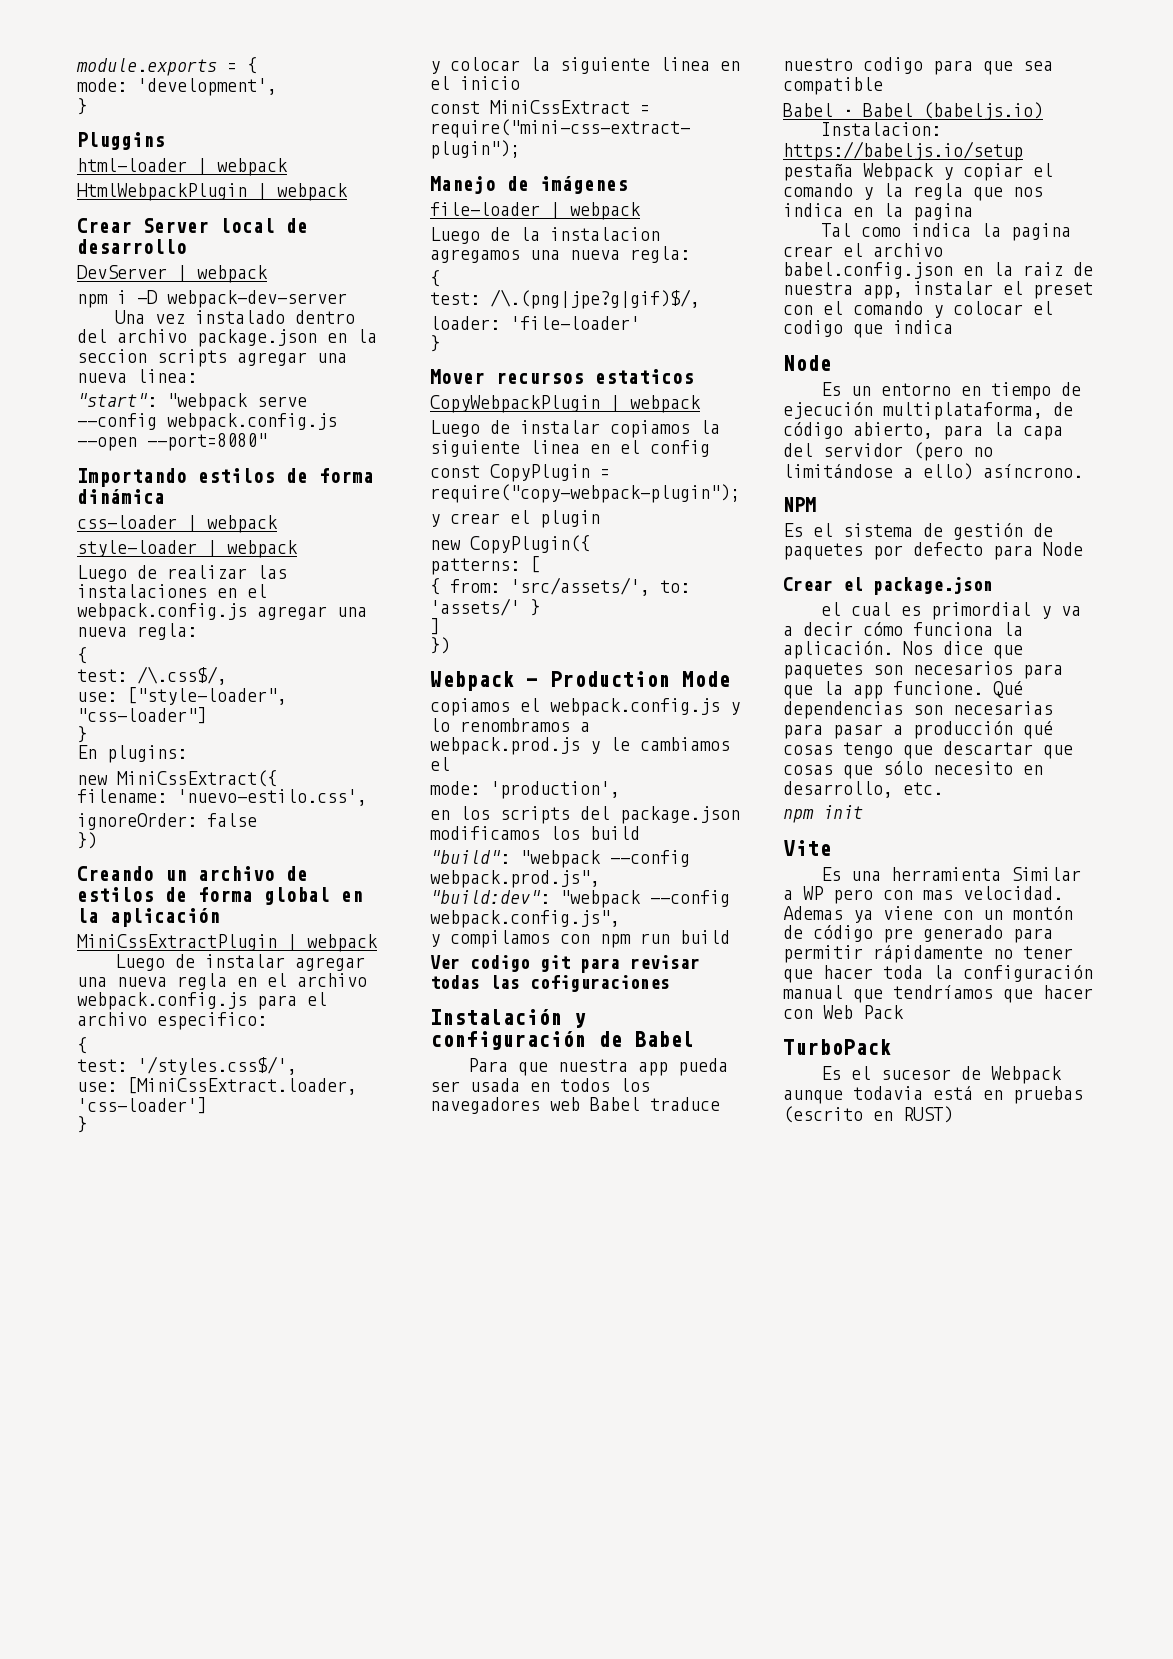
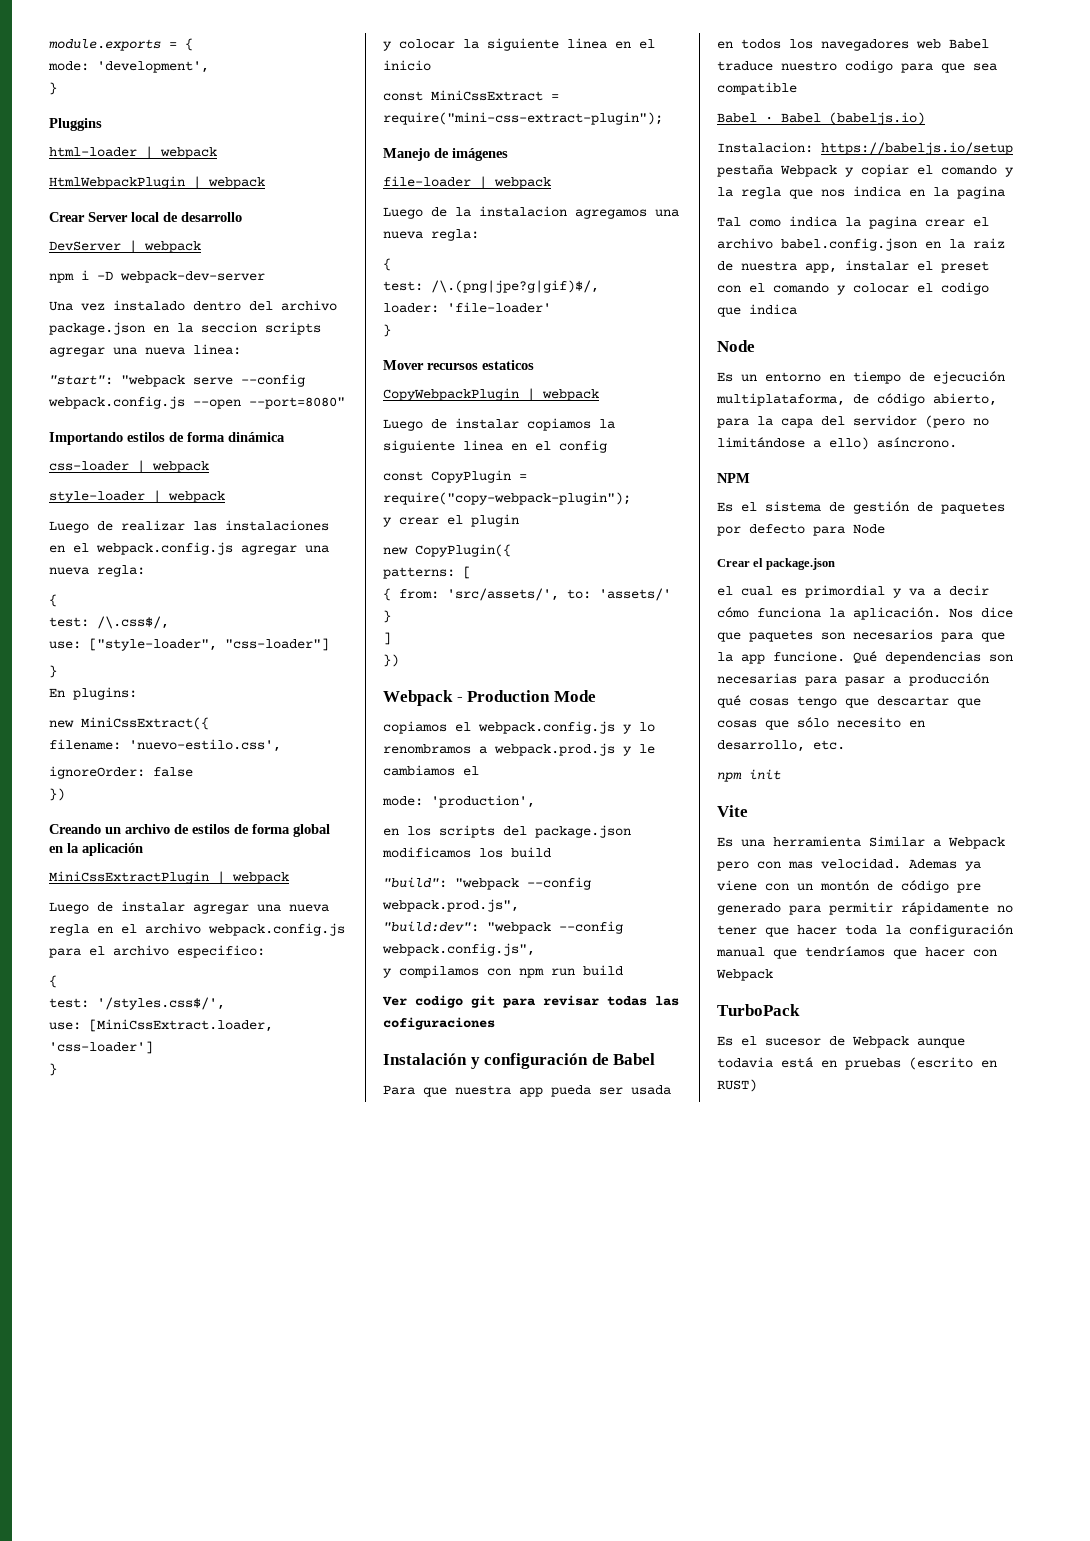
[803,886,824,900] WP -> [948,837,1005,849] Webpack
[823,1005,904,1019] Web Pack -> [716,969,773,981] Webpack

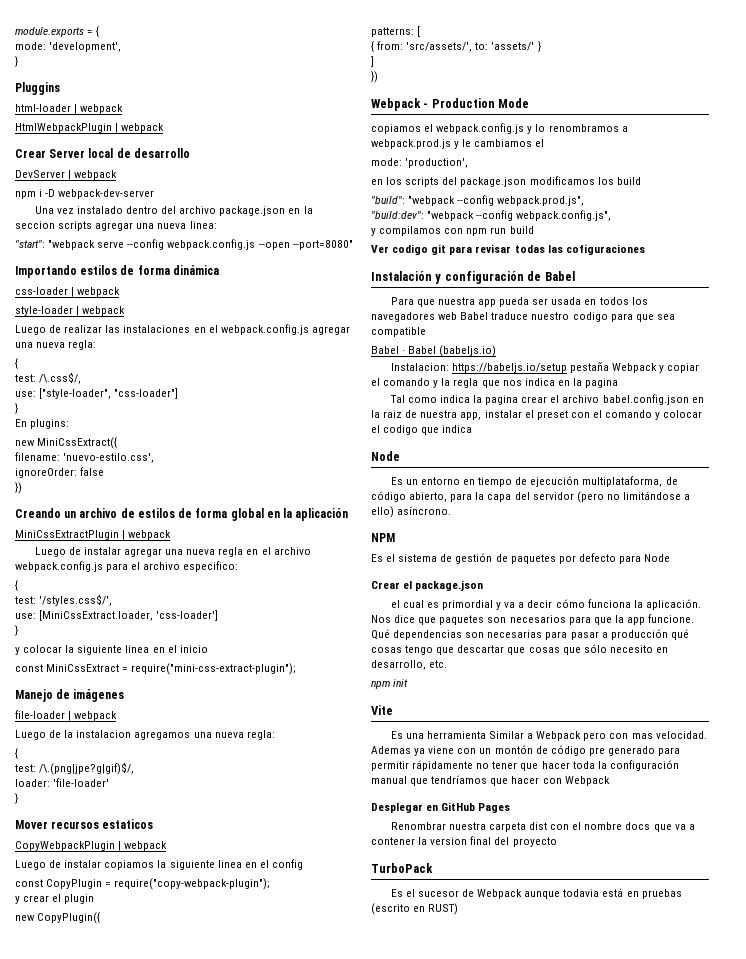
(773, 975) none -> [371,802,511,813] [390,822,695,832] [371,836,557,847] // Desplegar en GitHub Pages // Renombrar nuestra carpeta dist con el nombre docs que va a contener la version final del proyecto

